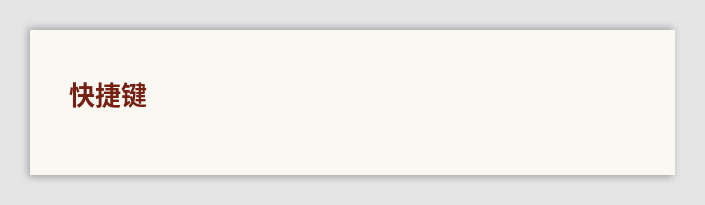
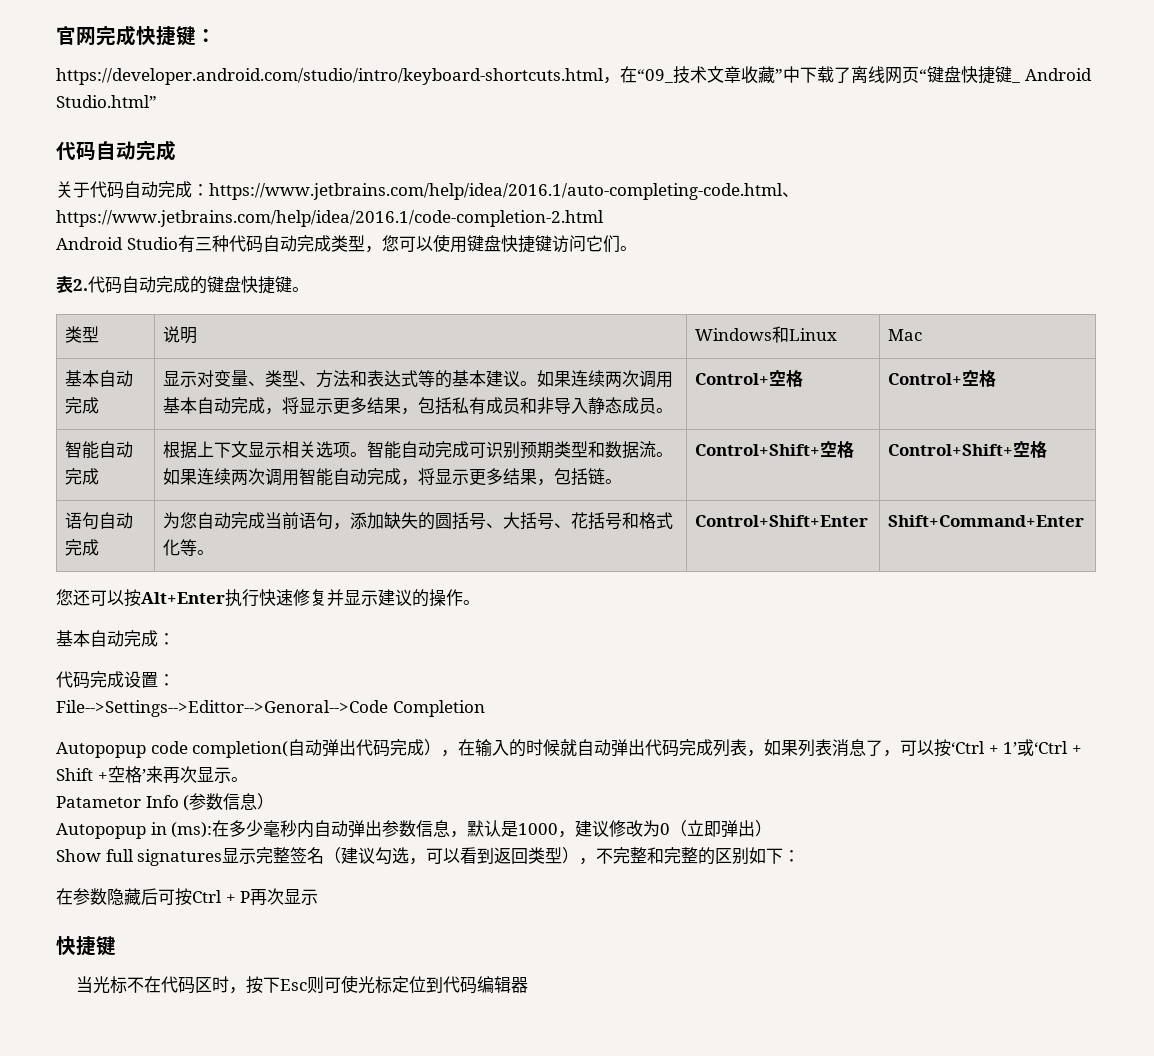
[69,82,147,108] 快捷键 -> [56,25,216,46] [56,66,1020,85] [1024,68,1092,81] [56,95,157,108] [56,140,176,161] [56,181,799,200] [56,210,604,227] [56,234,637,253] [56,276,309,294] [65,326,100,343] [163,326,198,344] [695,326,838,343] [888,329,923,341] [65,370,134,387] [65,397,100,414] [163,370,674,388] [163,397,674,415] [695,370,804,387] [888,370,997,387] [65,441,134,459] [65,468,100,485] [163,441,674,459] [163,468,623,486] [695,441,855,458] [888,441,1048,458] [65,512,134,530] [65,539,100,556] [163,512,674,530] [163,539,215,556] [695,515,869,527] [888,515,1085,527] [56,589,480,607] [56,630,175,647] [56,671,175,689] [56,700,485,717] [56,739,1082,758] [56,766,248,784] [56,793,275,811] [56,820,773,839] [56,847,801,866] [56,888,319,906] [56,935,116,956] [76,975,529,994] 官网完成快捷键： // https://developer.android.com/studio/intro/keyboard-shortcuts.html，在“09_技术文章收藏”中下载了离线网页“键盘快捷键_ Android Studio.html” // 代码自动完成 // 关于代码自动完成：https://www.jetbrains.com/help/idea/2016.1/auto-completing-code.html、https://www.jetbrains.com/help/idea/2016.1/code-completion-2.html // Android Studio有三种代码自动完成类型，您可以使用键盘快捷键访问它们。 // 表2.代码自动完成的键盘快捷键。 // 类型 | 说明 | Windows和Linux | Mac // 基本自动完成 | 显示对变量、类型、方法和表达式等的基本建议。如果连续两次调用基本自动完成，将显示更多结果，包括私有成员和非导入静态成员。 | Control+空格 | Control+空格 // 智能自动完成 | 根据上下文显示相关选项。智能自动完成可识别预期类型和数据流。如果连续两次调用智能自动完成，将显示更多结果，包括链。 | Control+Shift+空格 | Control+Shift+空格 // 语句自动完成 | 为您自动完成当前语句，添加缺失的圆括号、大括号、花括号和格式化等。 | Control+Shift+Enter | Shift+Command+Enter // 您还可以按Alt+Enter执行快速修复并显示建议的操作。 // 基本自动完成： // 代码完成设置： // File-->Settings-->Edittor-->Genoral-->Code Completion // Autopopup code completion(自动弹出代码完成），在输入的时候就自动弹出代码完成列表，如果列表消息了，可以按‘Ctrl + 1’或‘Ctrl + Shift +空格’来再次显示。 // Patametor Info (参数信息） // Autopopup in (ms):在多少毫秒内自动弹出参数信息，默认是1000，建议修改为0（立即弹出） // Show full signatures显示完整签名（建议勾选，可以看到返回类型），不完整和完整的区别如下： // 在参数隐藏后可按Ctrl + P再次显示 // 快捷键 // 当光标不在代码区时，按下Esc则可使光标定位到代码编辑器

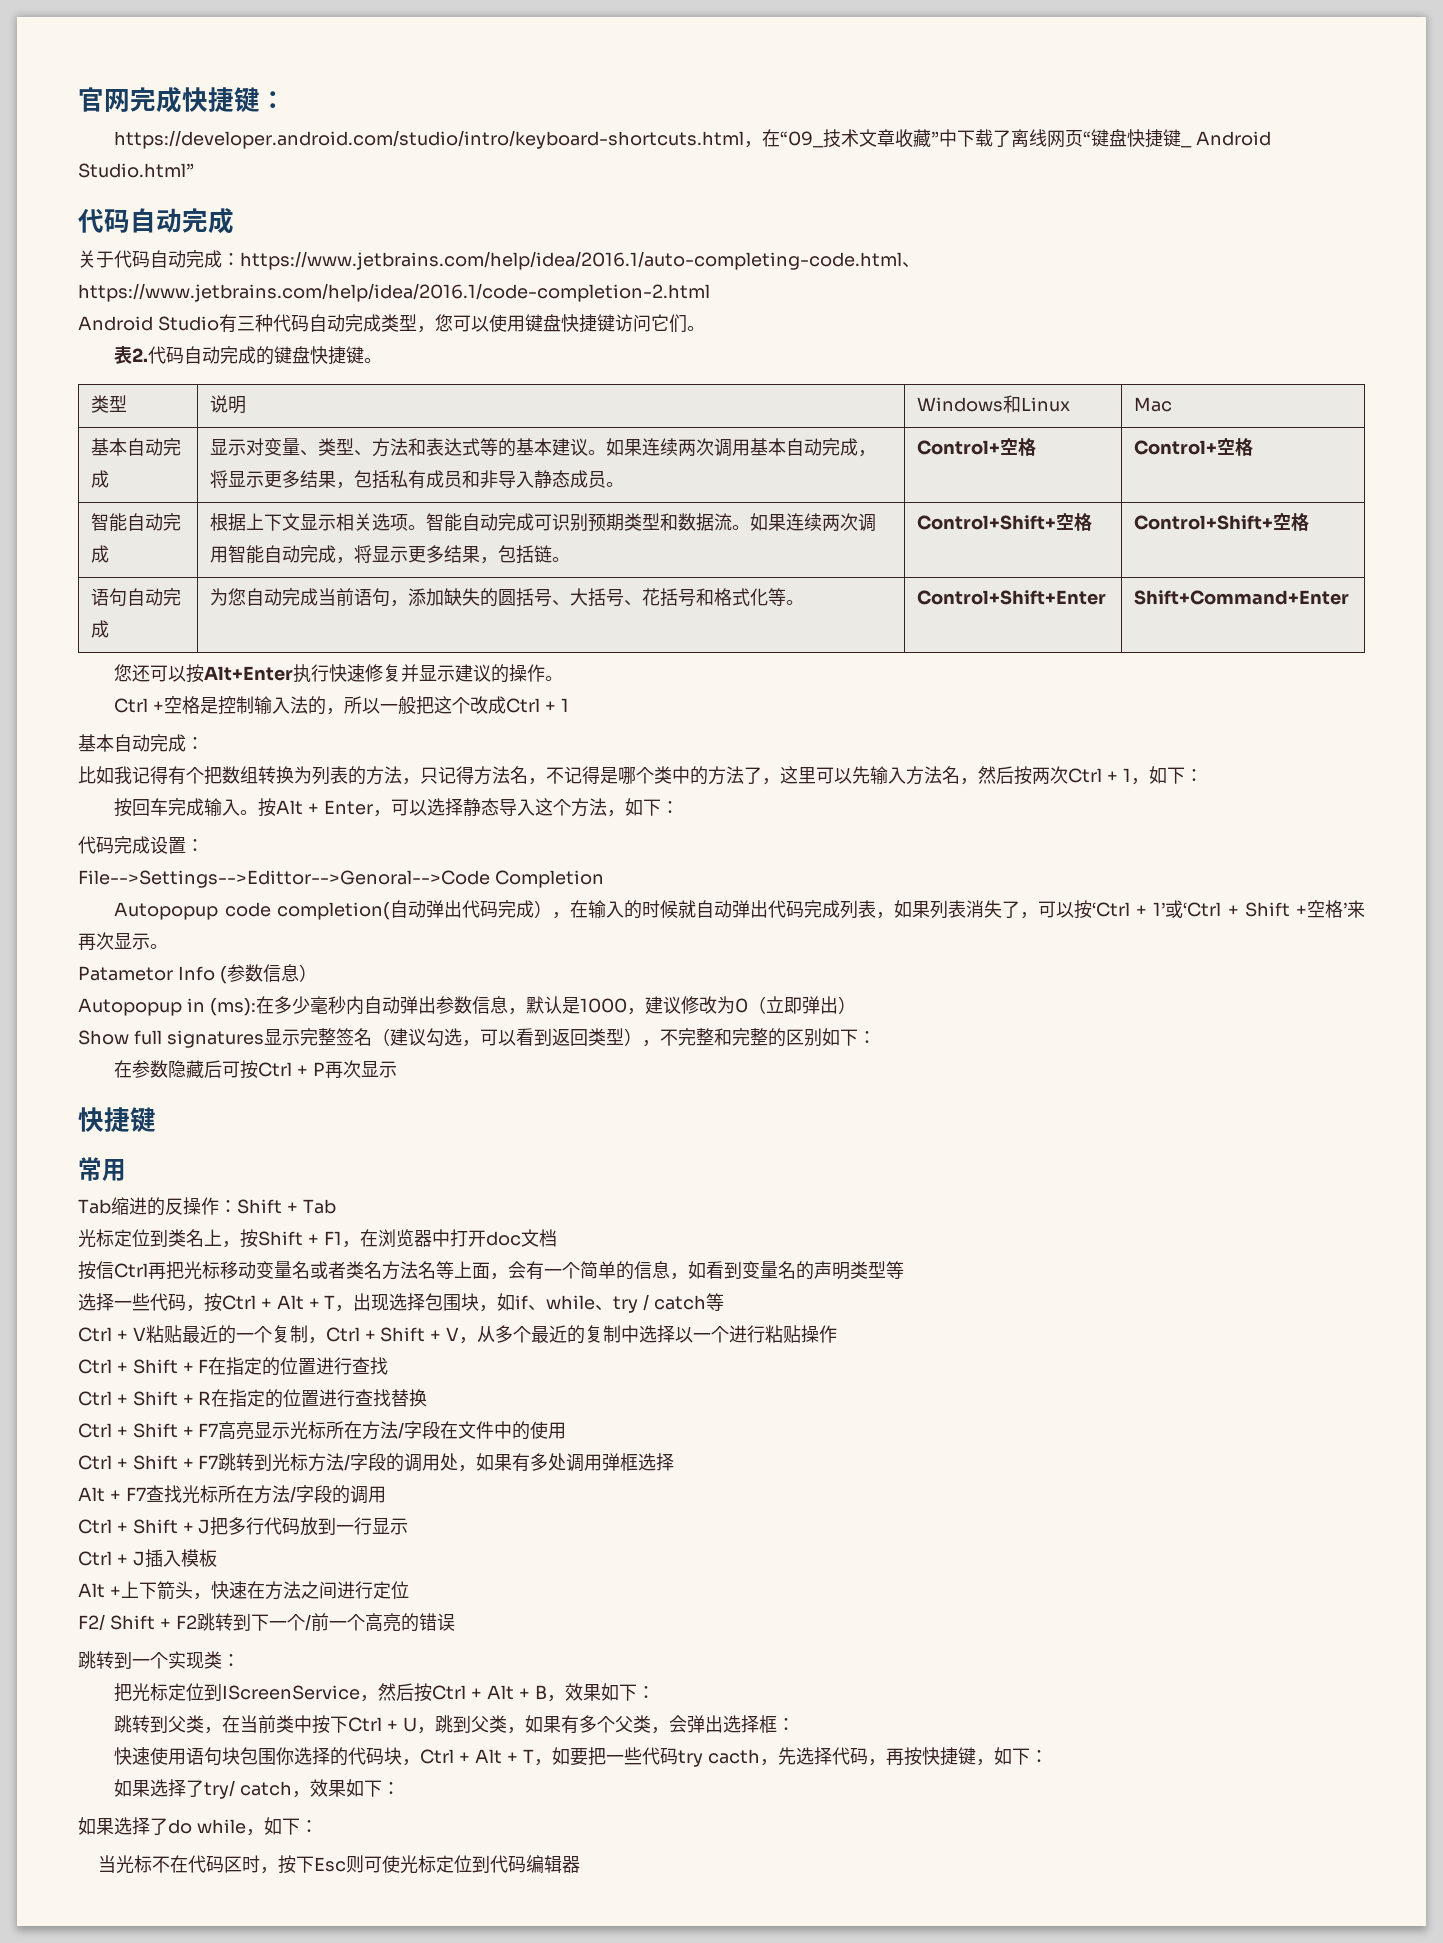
[56,630,158,647] 基本自动完成 -> [114,696,569,715] [78,734,204,752] [78,766,1203,785] [114,798,662,817] Ctrl +空格是控制输入法的，所以一般把这个改成Ctrl + 1 // 基本自动完成： // 比如我记得有个把数组转换为列表的方法，只记得方法名，不记得是哪个类中的方法了，这里可以先输入方法名，然后按两次Ctrl + 1，如下： // 按回车完成输入。按Alt + Enter，可以选择静态导入这个方法，如下
[849,739,867,756] 息 -> [983,900,1002,918] 失
(116, 946) none -> [78,1157,126,1181] [78,1197,336,1216] [78,1229,557,1248] [78,1261,904,1280] [78,1293,725,1313] [78,1325,838,1344] [78,1357,389,1376] [78,1389,428,1408] [78,1421,567,1440] [78,1453,675,1472] [78,1485,386,1504] [78,1517,409,1536] [78,1549,217,1568] [78,1581,409,1600] [78,1613,455,1632] [78,1651,240,1669] [114,1683,655,1702] [114,1715,796,1734] [114,1747,1048,1767] [114,1779,401,1799] [78,1817,318,1836] // 常用 // Tab缩进的反操作：Shift + Tab // 光标定位到类名上，按Shift + F1，在浏览器中打开doc文档 // 按信Ctrl再把光标移动变量名或者类名方法名等上面，会有一个简单的信息，如看到变量名的声明类型等 // 选择一些代码，按Ctrl + Alt + T，出现选择包围块，如if、while、try / catch等 // Ctrl + V粘贴最近的一个复制，Ctrl + Shift + V，从多个最近的复制中选择以一个进行粘贴操作 // Ctrl + Shift + F在指定的位置进行查找 // Ctrl + Shift + R在指定的位置进行查找替换 // Ctrl + Shift + F7高亮显示光标所在方法/字段在文件中的使用 // Ctrl + Shift + F7跳转到光标方法/字段的调用处，如果有多处调用弹框选择 // Alt + F7查找光标所在方法/字段的调用 // Ctrl + Shift + J把多行代码放到一行显示 // Ctrl + J插入模板 // Alt +上下箭头，快速在方法之间进行定位 // F2/ Shift + F2跳转到下一个/前一个高亮的错误 // 跳转到一个实现类： // 把光标定位到IScreenService，然后按Ctrl + Alt + B，效果如下： // 跳转到父类，在当前类中按下Ctrl + U，跳到父类，如果有多个父类，会弹出选择框： // 快速使用语句块包围你选择的代码块，Ctrl + Alt + T，如要把一些代码try cacth，先选择代码，再按快捷键，如下： // 如果选择了try/ catch，效果如下： // 如果选择了do while，如下：

